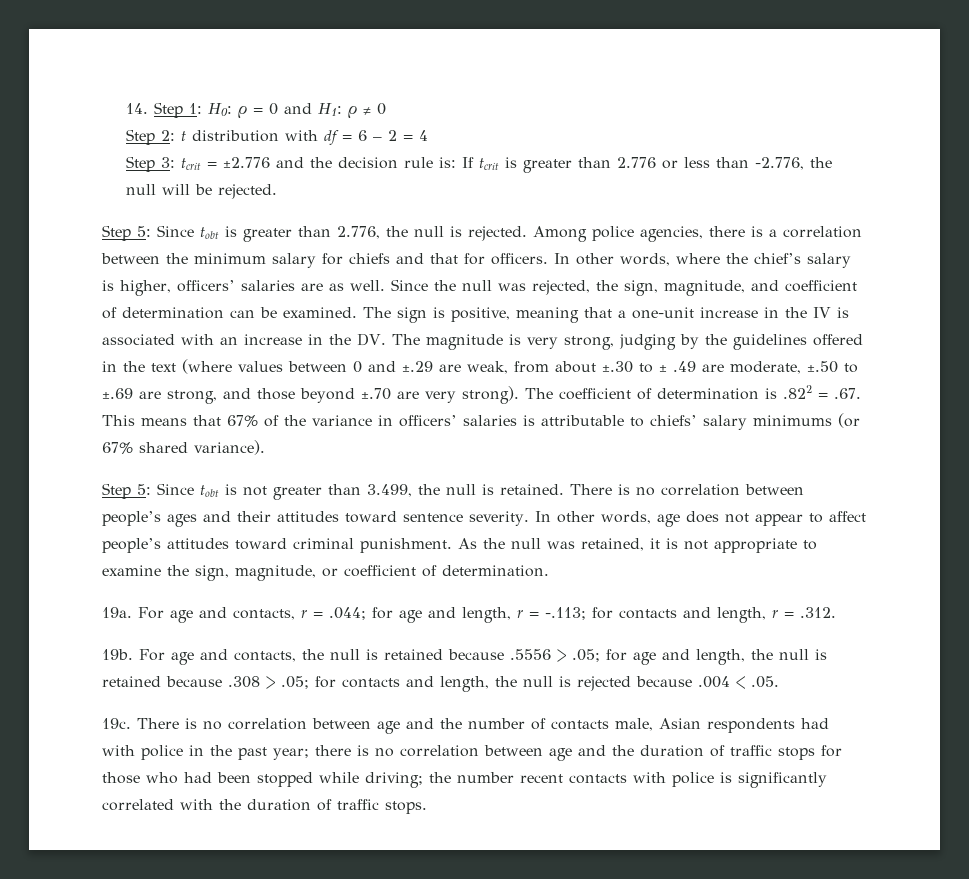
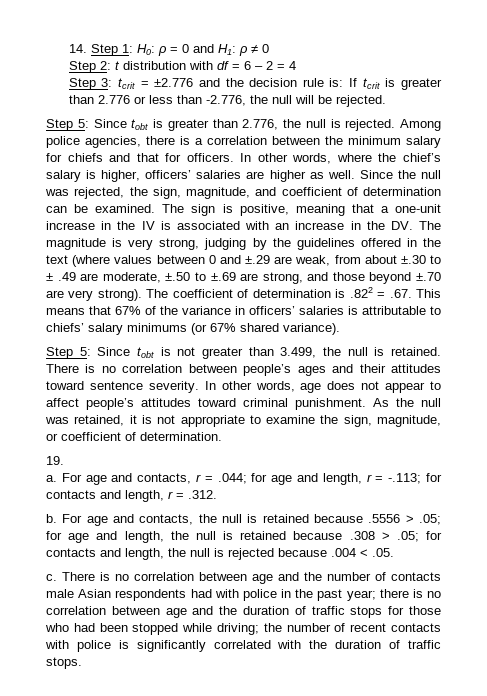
(323, 287) none -> [269,170,306,182] higher
[102,607,132,618] 19a. -> [46,456,64,465] [46,475,57,482] 19. // a.
[102,649,133,660] 19b. -> [46,514,57,523] b.
[102,718,131,729] 19c. -> [46,574,57,581] c.
[615,718,653,731] male, -> [46,589,74,598] male
(514, 777) none -> [334,623,346,632] of

